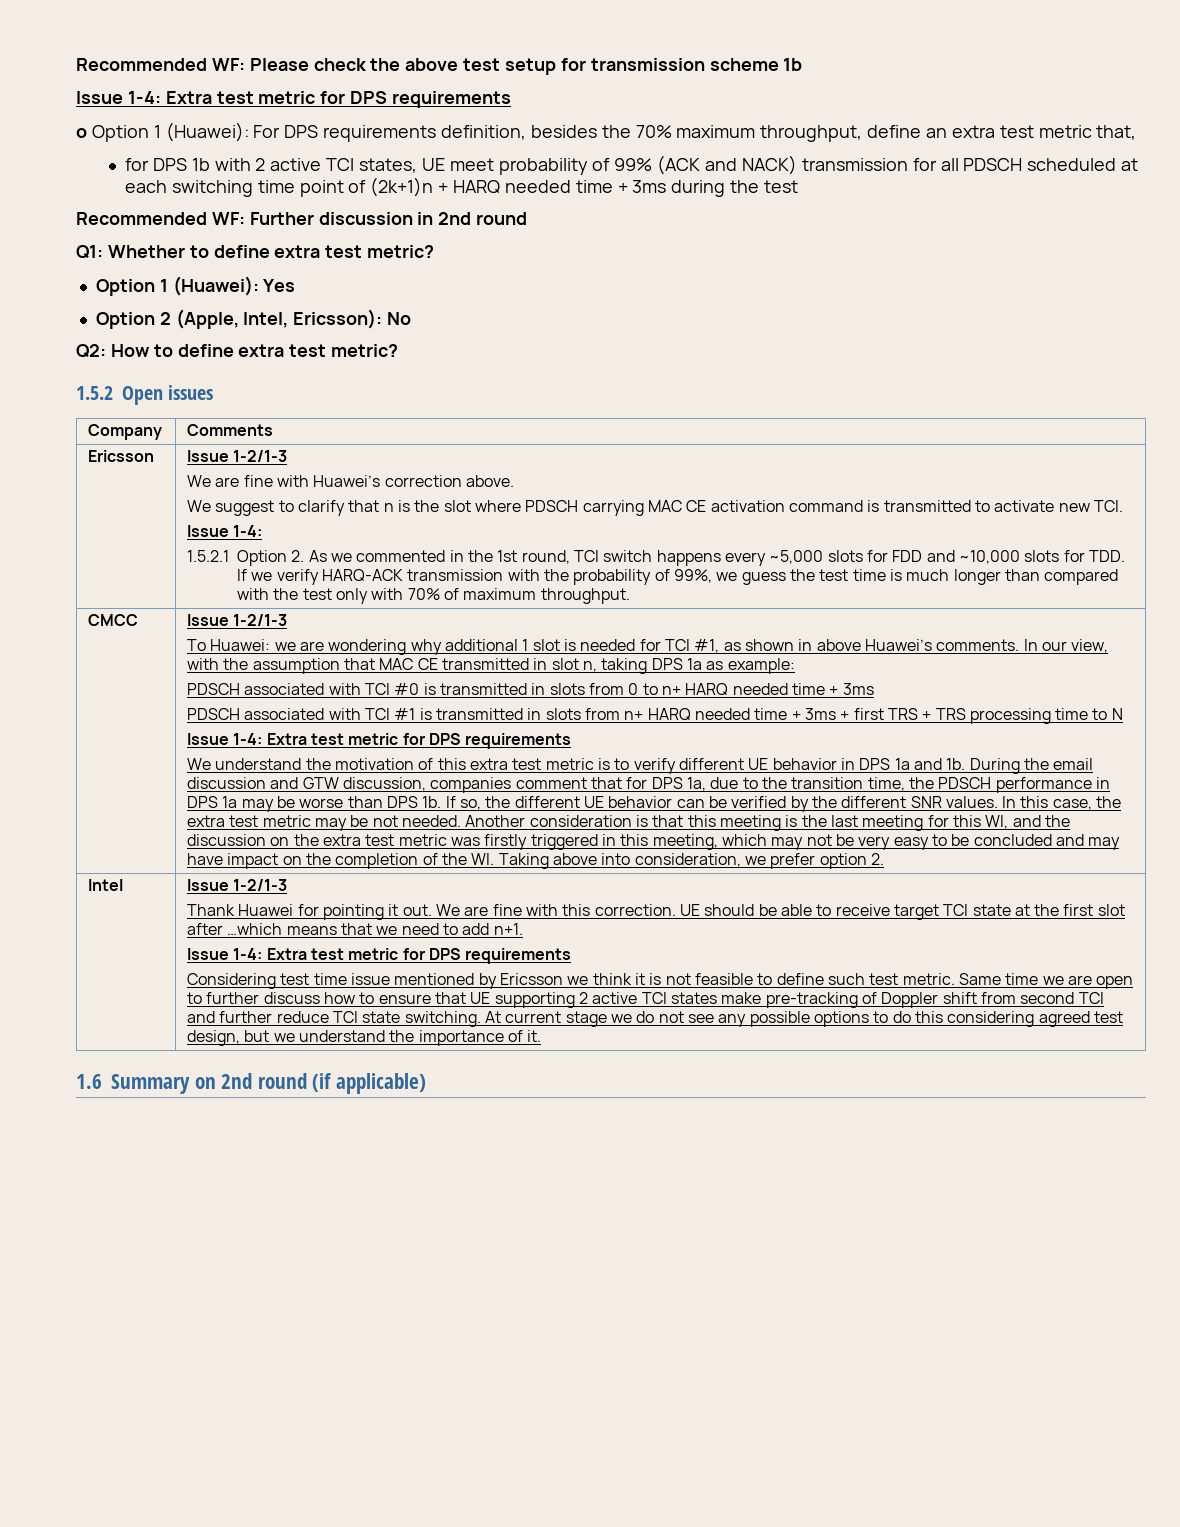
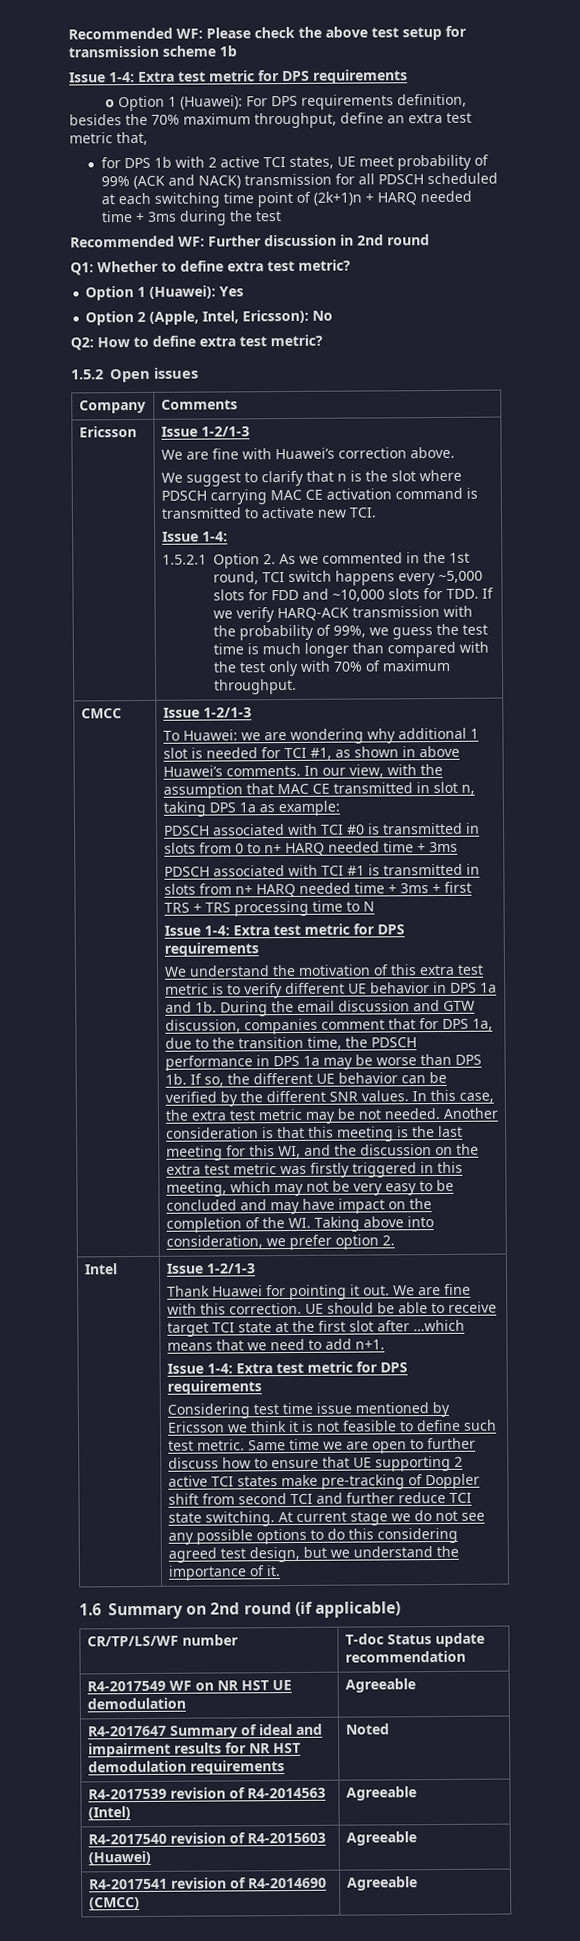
(426, 1083) none -> [86,1634,239,1647] [344,1632,485,1648] [344,1650,466,1663] [86,1680,292,1692] [86,1697,186,1710] [344,1678,416,1693] [87,1723,323,1739] [87,1742,301,1758] [87,1760,285,1775] [344,1723,390,1735] [87,1787,326,1800] [87,1806,131,1820] [345,1786,417,1801] [87,1832,326,1845] [87,1850,151,1865] [345,1831,417,1846] [88,1877,327,1890] [88,1897,140,1910] [346,1876,418,1891] // CR/TP/LS/WF number | T-doc Status update recommendation // R4-2017549 WF on NR HST UE demodulation | Agreeable // R4-2017647 Summary of ideal and impairment results for NR HST demodulation requirements | Noted // R4-2017539 revision of R4-2014563 (Intel) | Agreeable // R4-2017540 revision of R4-2015603 (Huawei) | Agreeable // R4-2017541 revision of R4-2014690 (CMCC) | Agreeable

